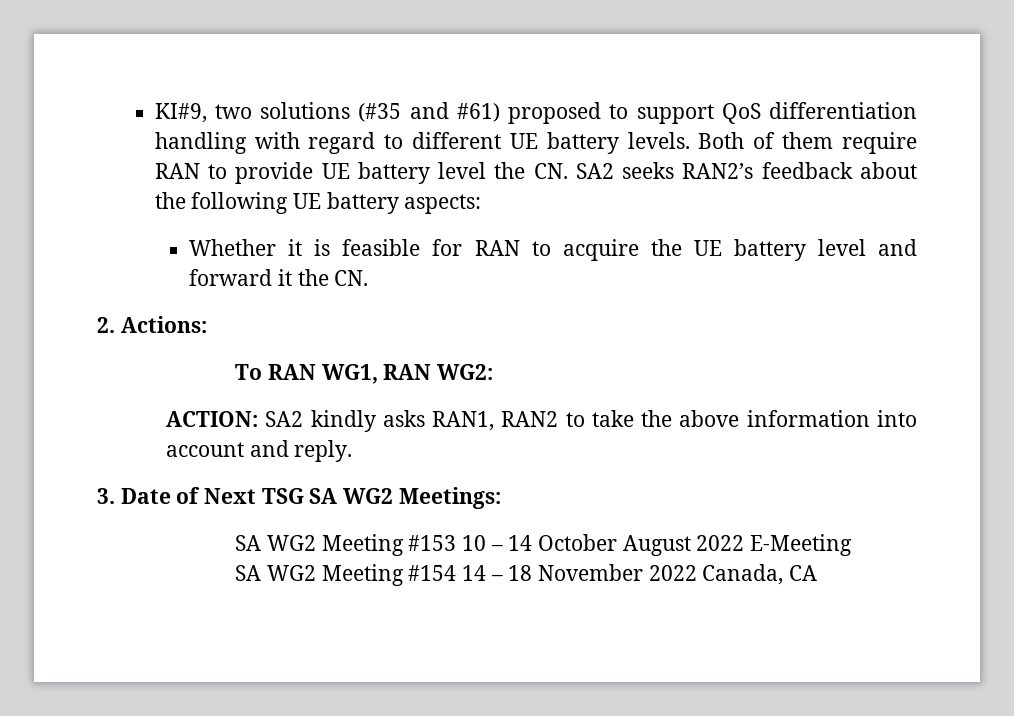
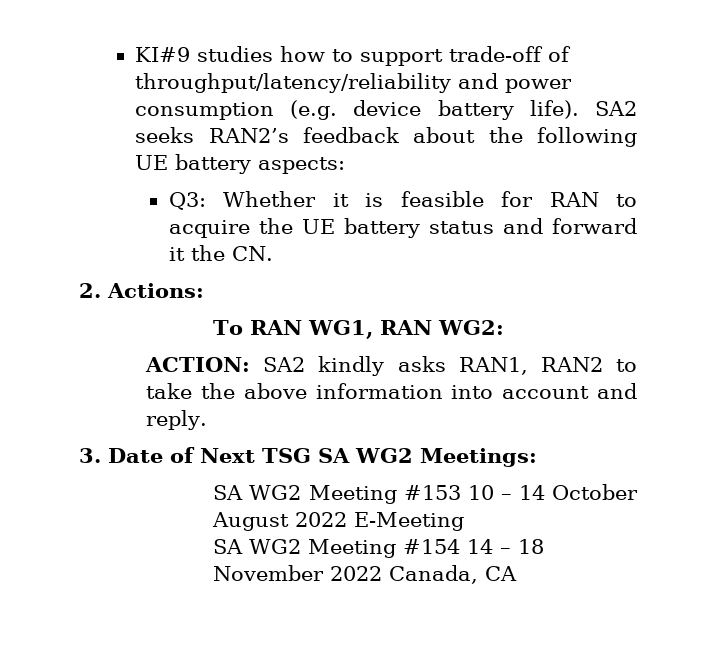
[154,102,917,124] [154,132,918,154] [154,162,568,184] KI#9, two solutions (#35 and #61) proposed to support QoS differentiation handling with regard to different UE battery levels. Both of them require RAN to provide UE battery level the CN. -> [135,46,572,66] [135,73,573,93] [135,100,579,120] KI#9 studies how to support trade-off of throughput/latency/reliability and power consumption (e.g. device battery life).
(482, 204) none -> [168,192,206,210] Q3:
[817,239,866,256] level -> [428,221,494,234] status

